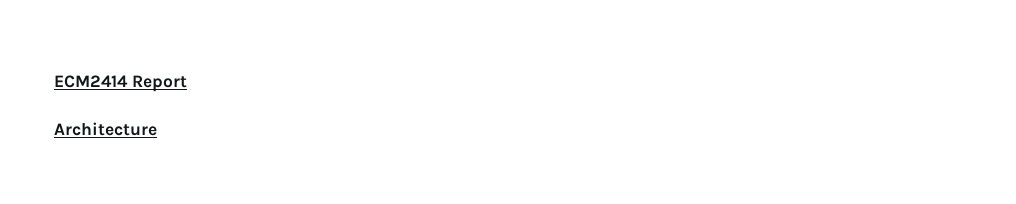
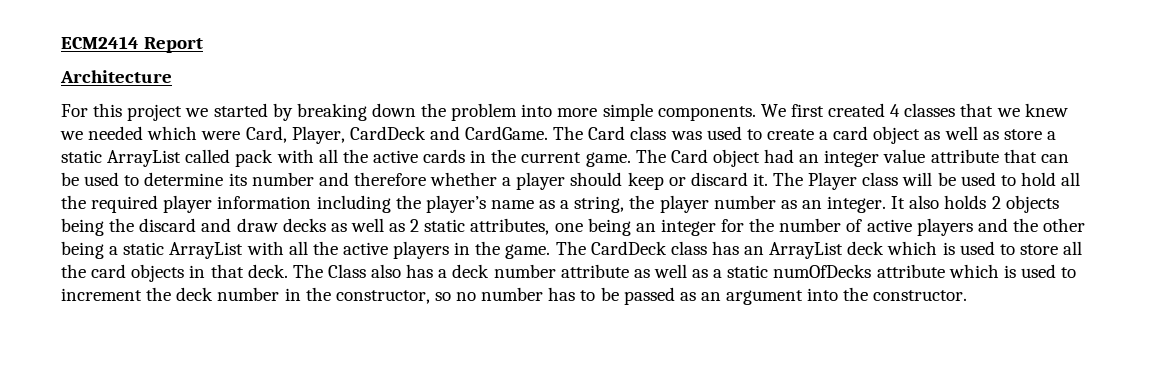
(157, 129) none -> [61,103,1068,121] [60,126,1056,144] [61,149,1069,167] [61,172,1081,190] [61,195,1059,213] [61,218,1086,236] [61,241,1083,259] [61,264,1077,282] [61,287,968,305] // For this project we started by breaking down the problem into more simple components. We first created 4 classes that we knew we needed which were Card, Player, CardDeck and CardGame. The Card class was used to create a card object as well as store a static ArrayList called pack with all the active cards in the current game. The Card object had an integer value attribute that can be used to determine its number and therefore whether a player should keep or discard it. The Player class will be used to hold all the required player information including the player’s name as a string, the player number as an integer. It also holds 2 objects being the discard and draw decks as well as 2 static attributes, one being an integer for the number of active players and the other being a static ArrayList with all the active players in the game. The CardDeck class has an ArrayList deck which is used to store all the card objects in that deck. The Class also has a deck number attribute as well as a static numOfDecks attribute which is used to increment the deck number in the constructor, so no number has to be passed as an argument into the constructor.

